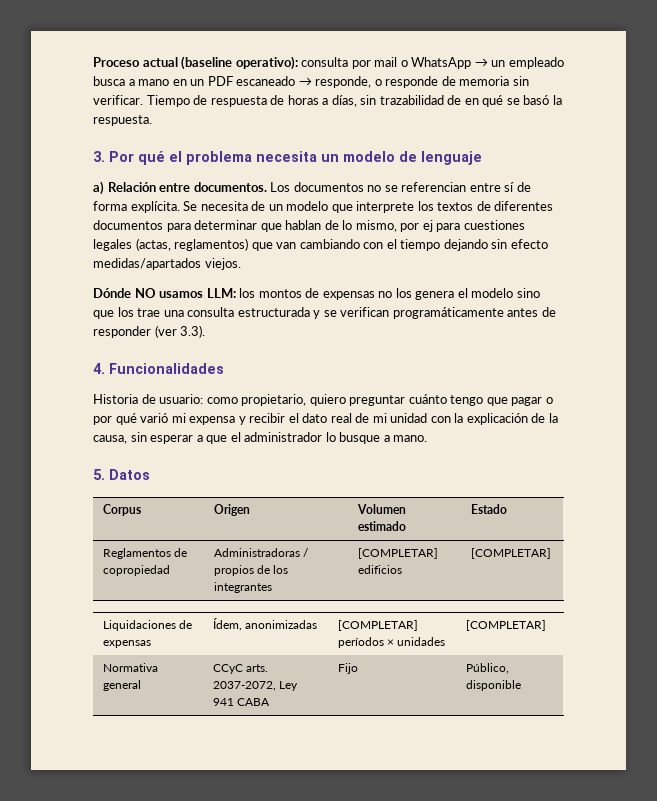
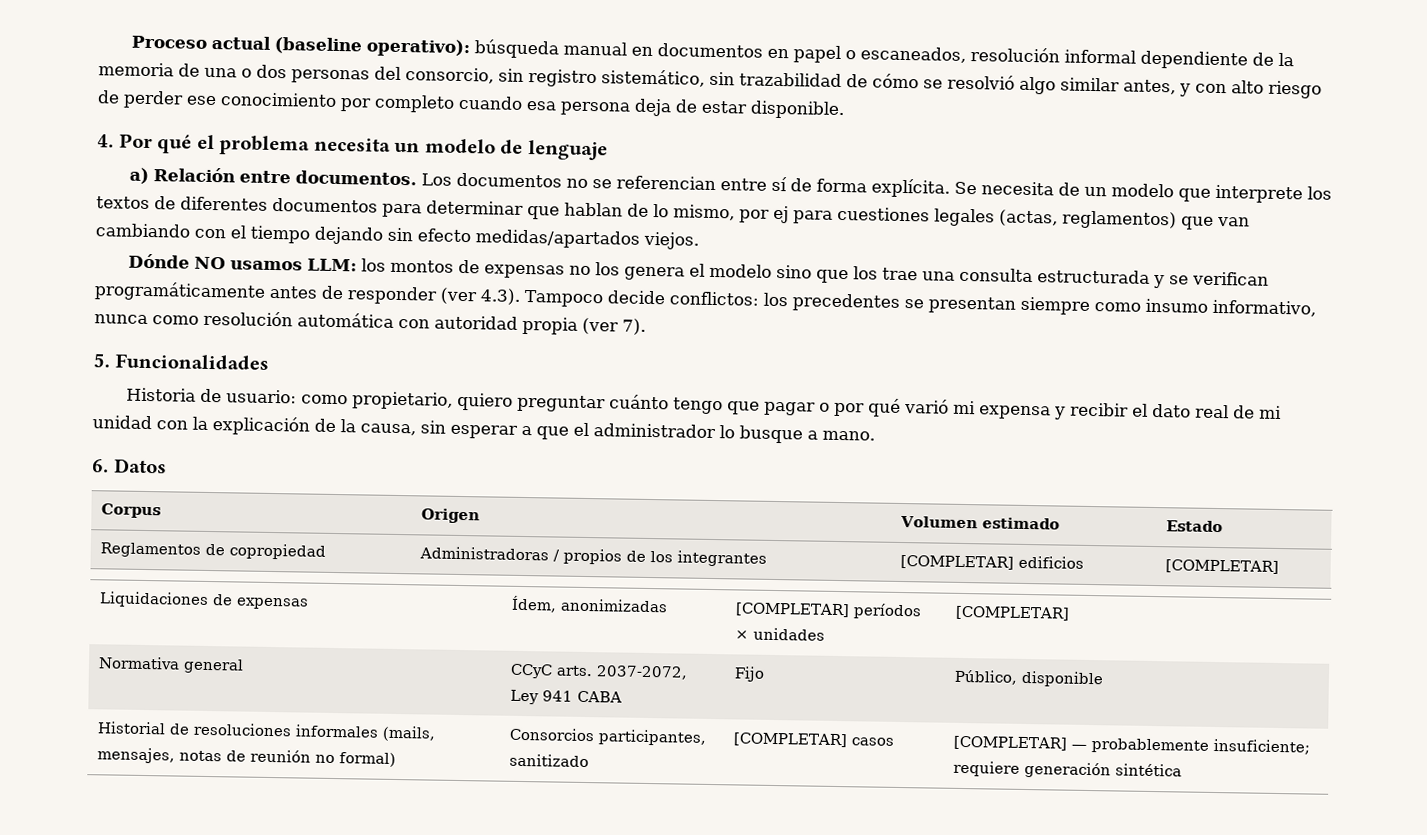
[301,57,564,69] [93,76,529,88] [93,95,562,107] [93,115,152,126] [93,151,105,162] consulta por mail o WhatsApp → un empleado busca a mano en un PDF escaneado → responde, o responde de memoria sin verificar. Tiempo de respuesta de horas a días, sin trazabilidad de en qué se basó la respuesta. // 3. -> [474,39,1295,70] [98,62,1322,99] [97,90,845,120] [97,134,114,148] búsqueda manual en documentos en papel o escaneados, resolución informal dependiente de la memoria de una o dos personas del consorcio, sin registro sistemático, sin trazabilidad de cómo se resolvió algo similar antes, y con alto riesgo de perder ese conocimiento por completo cuando esa persona deja de estar disponible. // 4.
[180,325,206,338] [93,363,105,374] 3.3). // 4. -> [480,288,1316,317] [94,310,646,335] [93,353,110,368] 4.3). Tampoco decide conflictos: los precedentes se presentan siempre como insumo informativo, nunca como resolución automática con autoridad propia (ver 7). // 5.
[93,469,105,480] 5. -> [92,459,109,473] 6.
(522, 685) none -> [96,721,436,742] [96,747,396,767] [508,727,707,746] [508,753,589,768] [732,732,894,748] [952,735,1310,755] [952,760,1182,779] // Historial de resoluciones informales (mails, mensajes, notas de reunión no formal) | Consorcios participantes, sanitizado | [COMPLETAR] casos | [COMPLETAR] — probablemente insuficiente; requiere generación sintética

